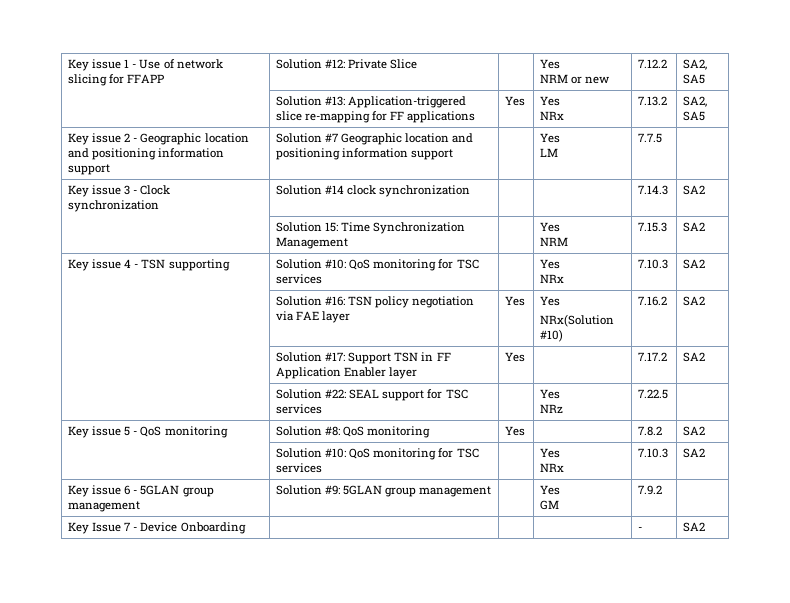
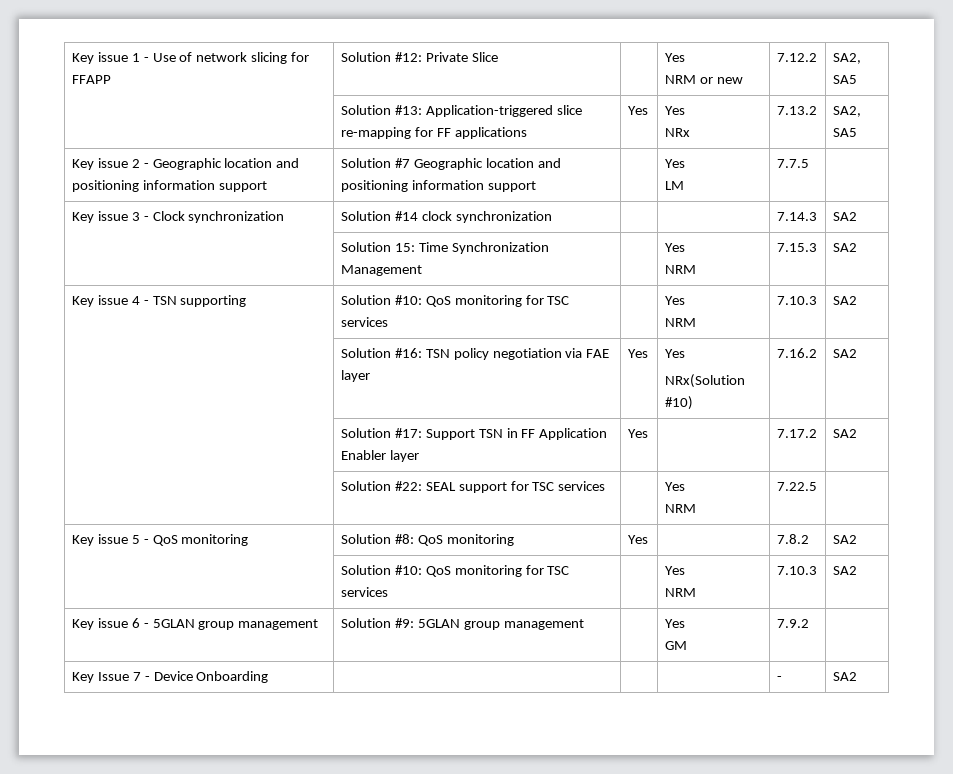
[539,274,564,283] NRx -> [664,318,696,327] NRM
[539,404,563,413] NRz -> [664,504,696,513] NRM
[539,463,564,472] NRx -> [664,588,696,597] NRM

